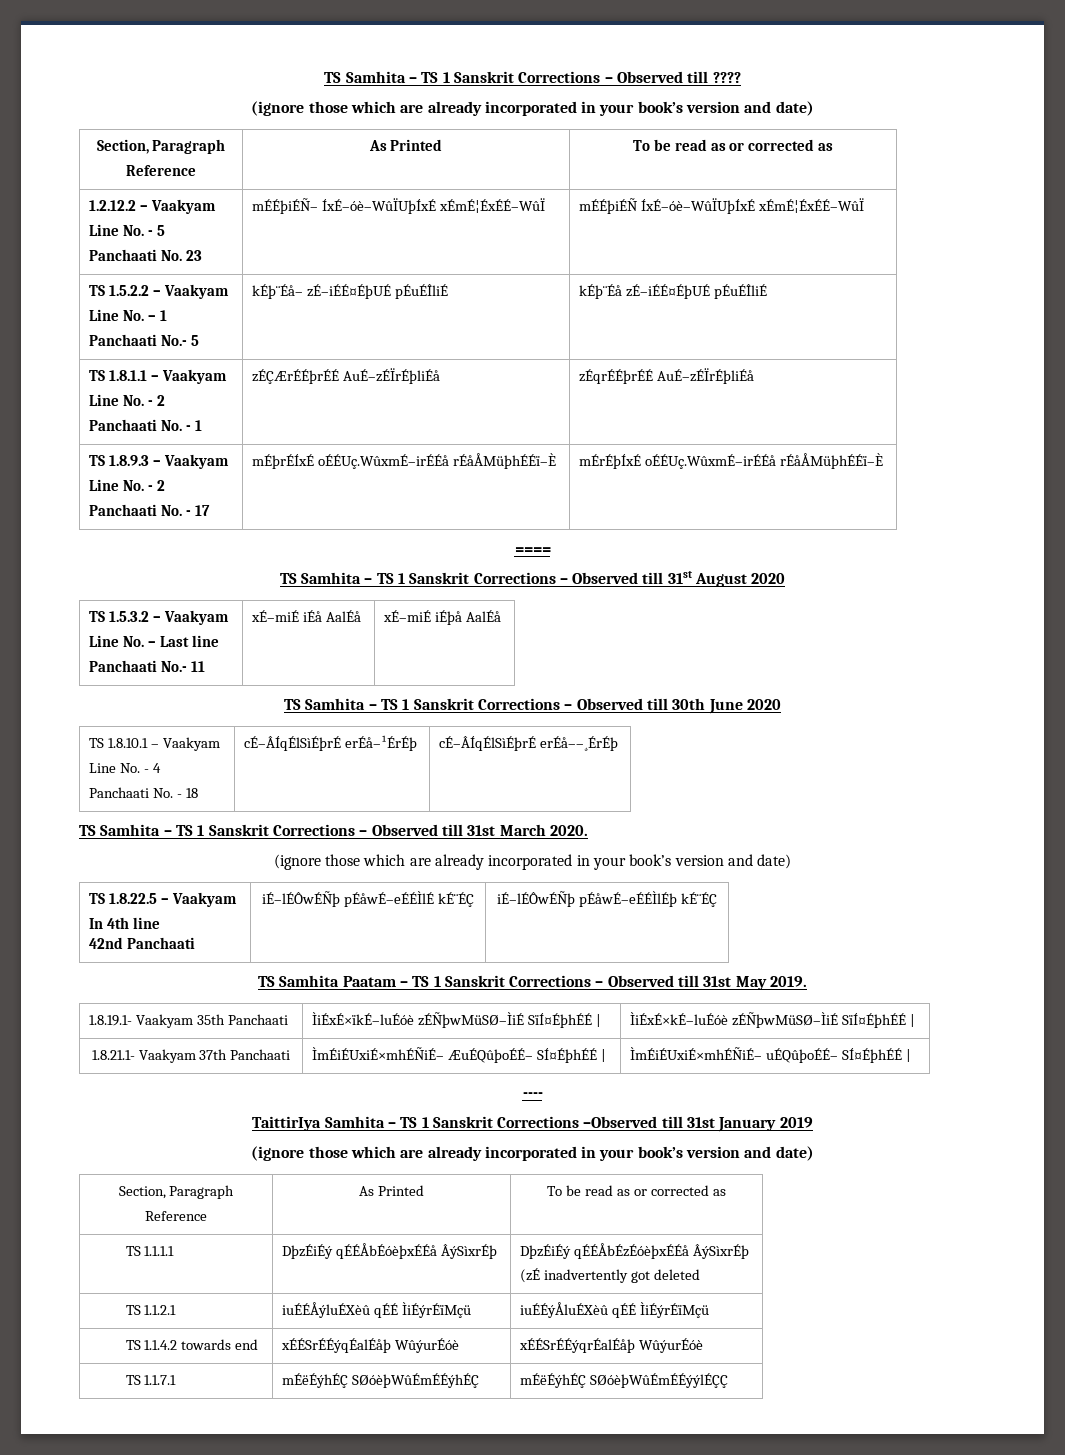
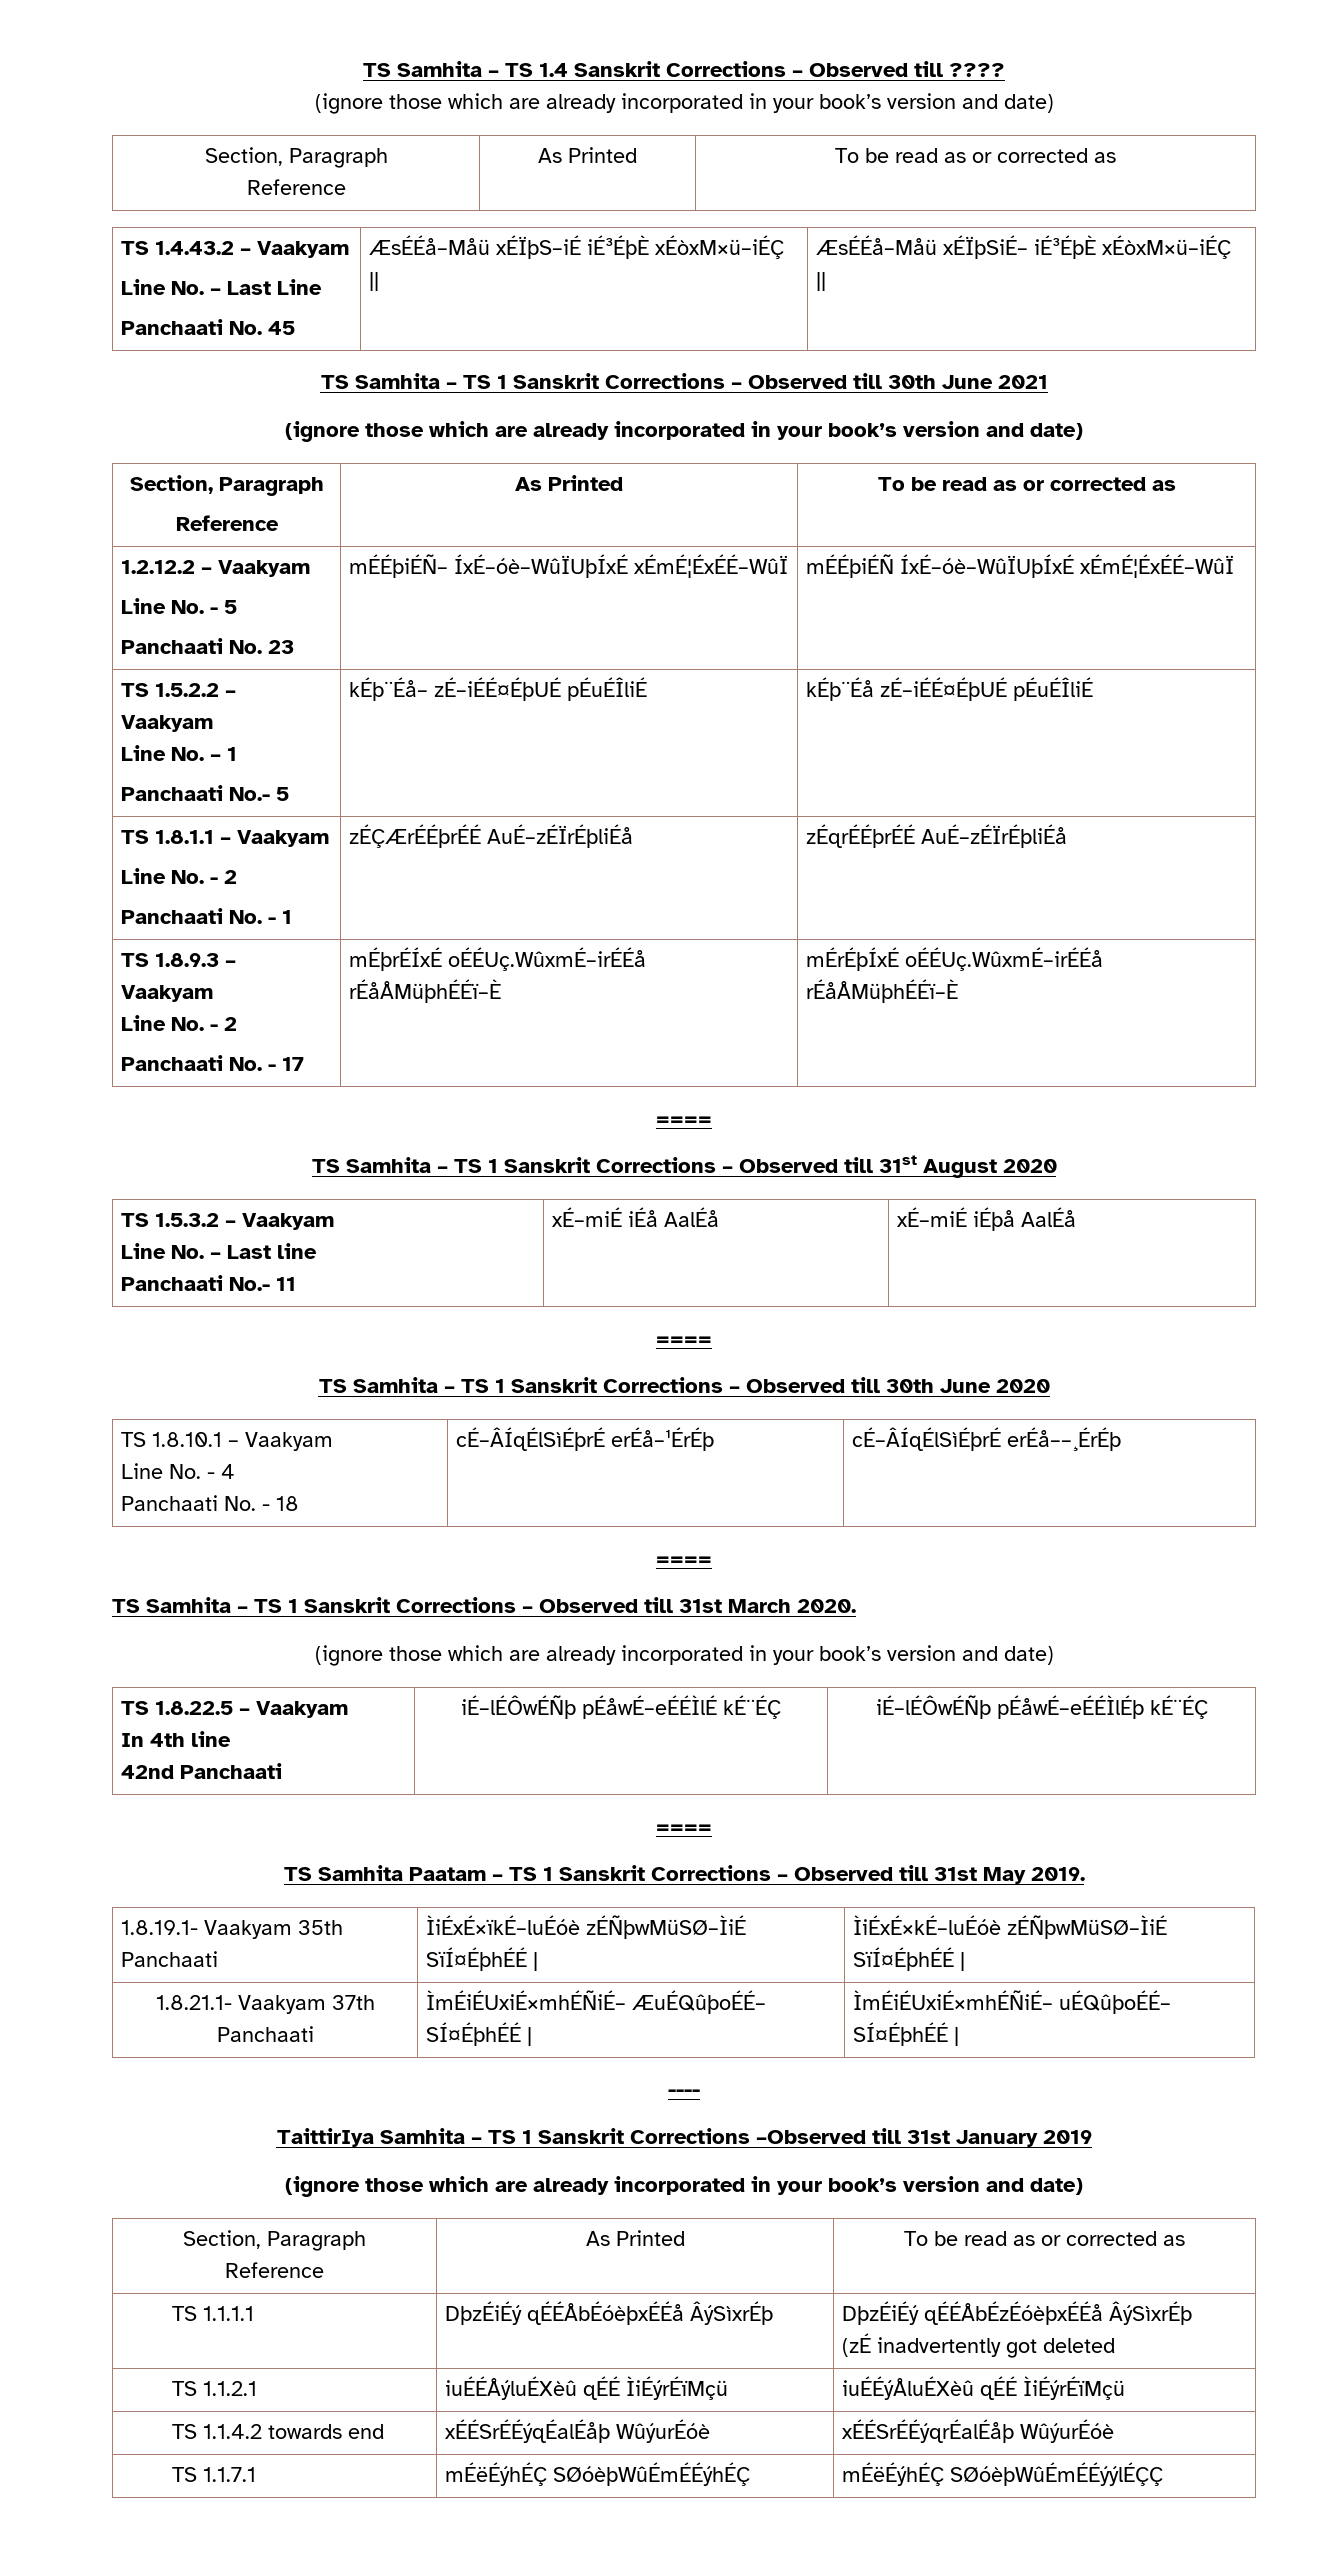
[324,71,741,83] TS Samhita – TS 1 Sanskrit Corrections – Observed till ???? -> [363,61,1005,77] [314,93,1054,114] [204,147,388,168] [246,179,346,195] [538,147,637,163] [835,148,1116,163] [121,241,350,258] [121,279,323,295] [121,319,296,335] [369,235,785,259] [369,272,380,291] [816,235,1232,259] [816,272,827,291] [320,373,1048,389] TS Samhita – TS 1.4 Sanskrit Corrections – Observed till ???? // (ignore those which are already incorporated in your book’s version and date) // Section, Paragraph // Reference | As Printed | To be read as or corrected as // TS 1.4.43.2 – Vaakyam // Line No. – Last Line // Panchaati No. 45 | ÆsÉÉå–Måü xÉÏþS–iÉ iÉ³ÉþÈ xÉòxM×ü–iÉÇ || | ÆsÉÉå–Måü xÉÏþSiÉ– iÉ³ÉþÈ xÉòxM×ü–iÉÇ || // TS Samhita – TS 1 Sanskrit Corrections – Observed till 30th June 2021
(501, 616) none -> [656,1336,712,1345] // ====
(618, 743) none -> [656,1556,712,1565] // ====
(717, 899) none -> [656,1824,712,1833] // ====

